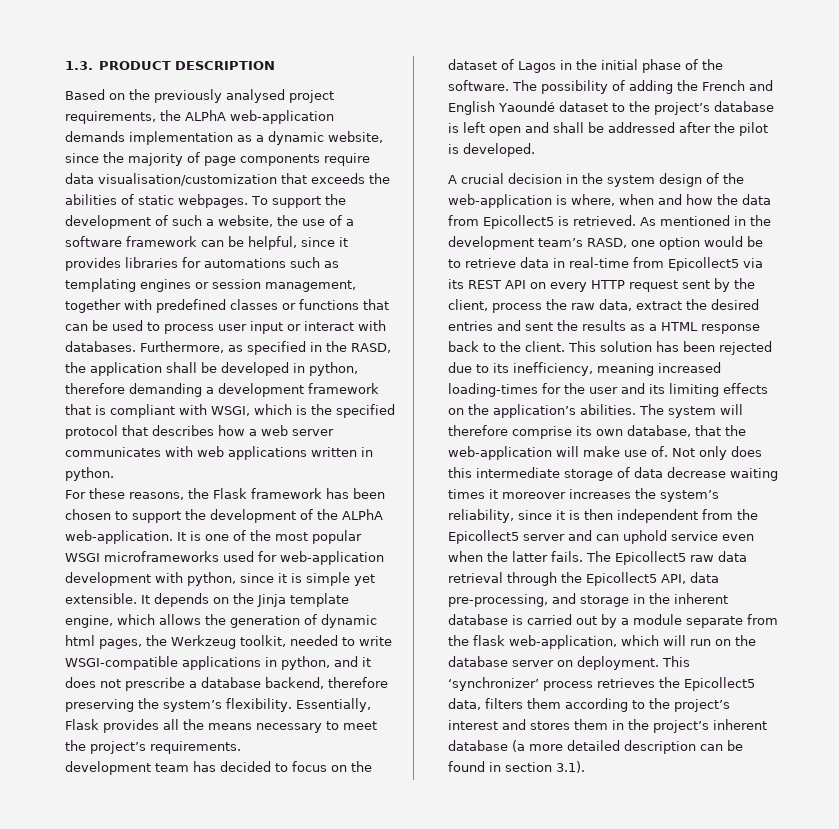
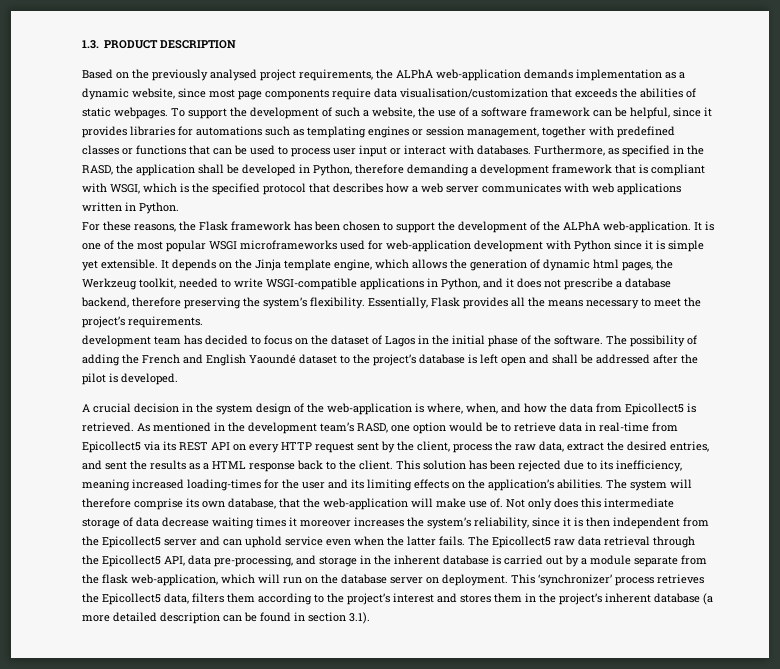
[102,152,200,166] the majority of -> [208,89,235,98] most
[308,362,358,376] python, -> [312,164,352,176] Python,
[64,467,114,481] python. -> [138,202,179,214] Python.
[186,572,236,586] python, -> [573,240,611,252] Python
[280,656,330,670] python, -> [440,278,480,290] Python,
[618,194,654,205] when -> [465,403,498,414] when,
[447,321,493,331] entries -> [669,441,709,452] entries,

